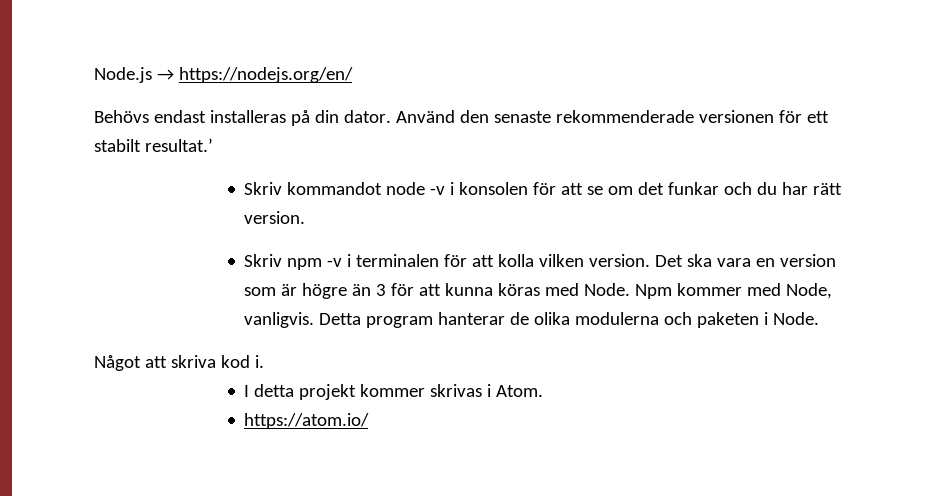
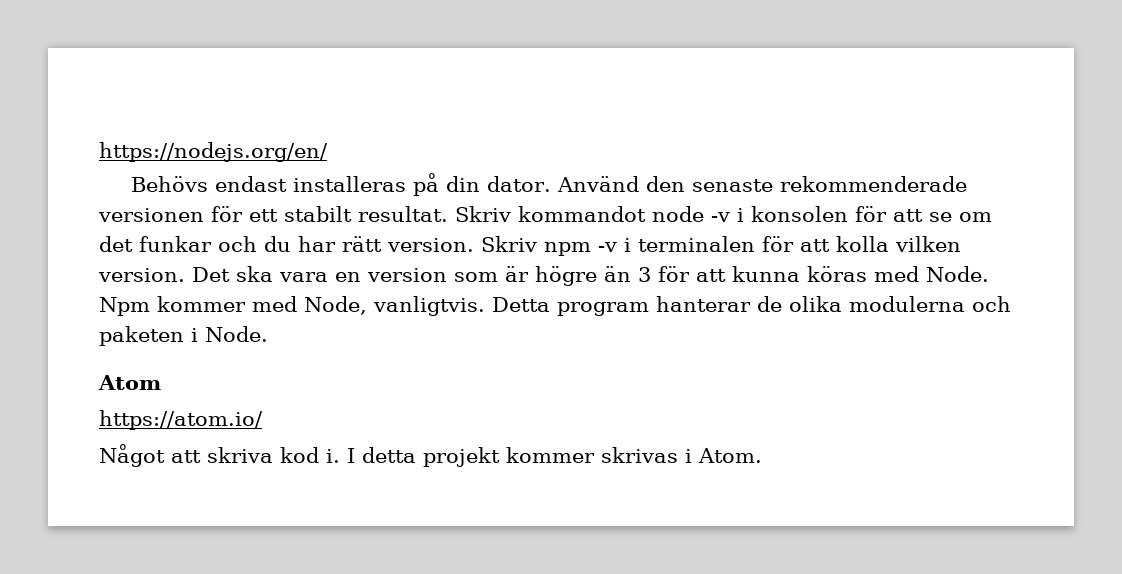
[94,67,174,83] Node.js → -> (99, 152) none
[144,138,213,152] resultat.’ // -> [358,206,448,222] resultat.
(306, 217) // -> (474, 245) none
[244,312,315,328] vanligvis. -> [373,296,485,316] vanligtvis.
(820, 318) none -> [98,375,161,390] [99,410,263,430] // Atom // https://atom.io/
(264, 361) // -> (340, 456) none
[244,413,370,429] // https://atom.io/ -> (762, 455) none

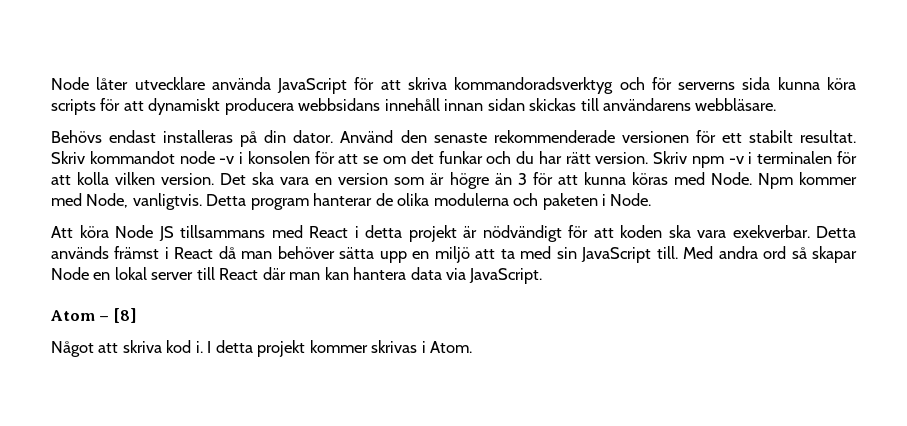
[99,142,328,162] https://nodejs.org/en/ -> [51,77,857,94] [51,98,777,115] Node låter utvecklare använda JavaScript för att skriva kommandoradsverktyg och för serverns sida kunna köra scripts för att dynamiskt producera webbsidans innehåll innan sidan skickas till användarens webbläsare.
(268, 334) none -> [51,225,856,242] [51,246,858,263] [51,267,543,284] // Att köra Node JS tillsammans med React i detta projekt är nödvändigt för att koden ska vara exekverbar. Detta används främst i React då man behöver sätta upp en miljö att ta med sin JavaScript till. Med andra ord så skapar Node en lokal server till React där man kan hantera data via JavaScript.
[99,410,263,430] // https://atom.io/ -> [99,308,137,323] – [8]

